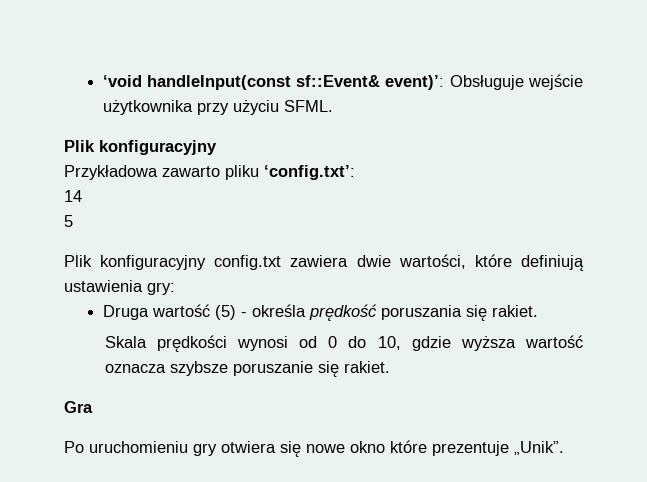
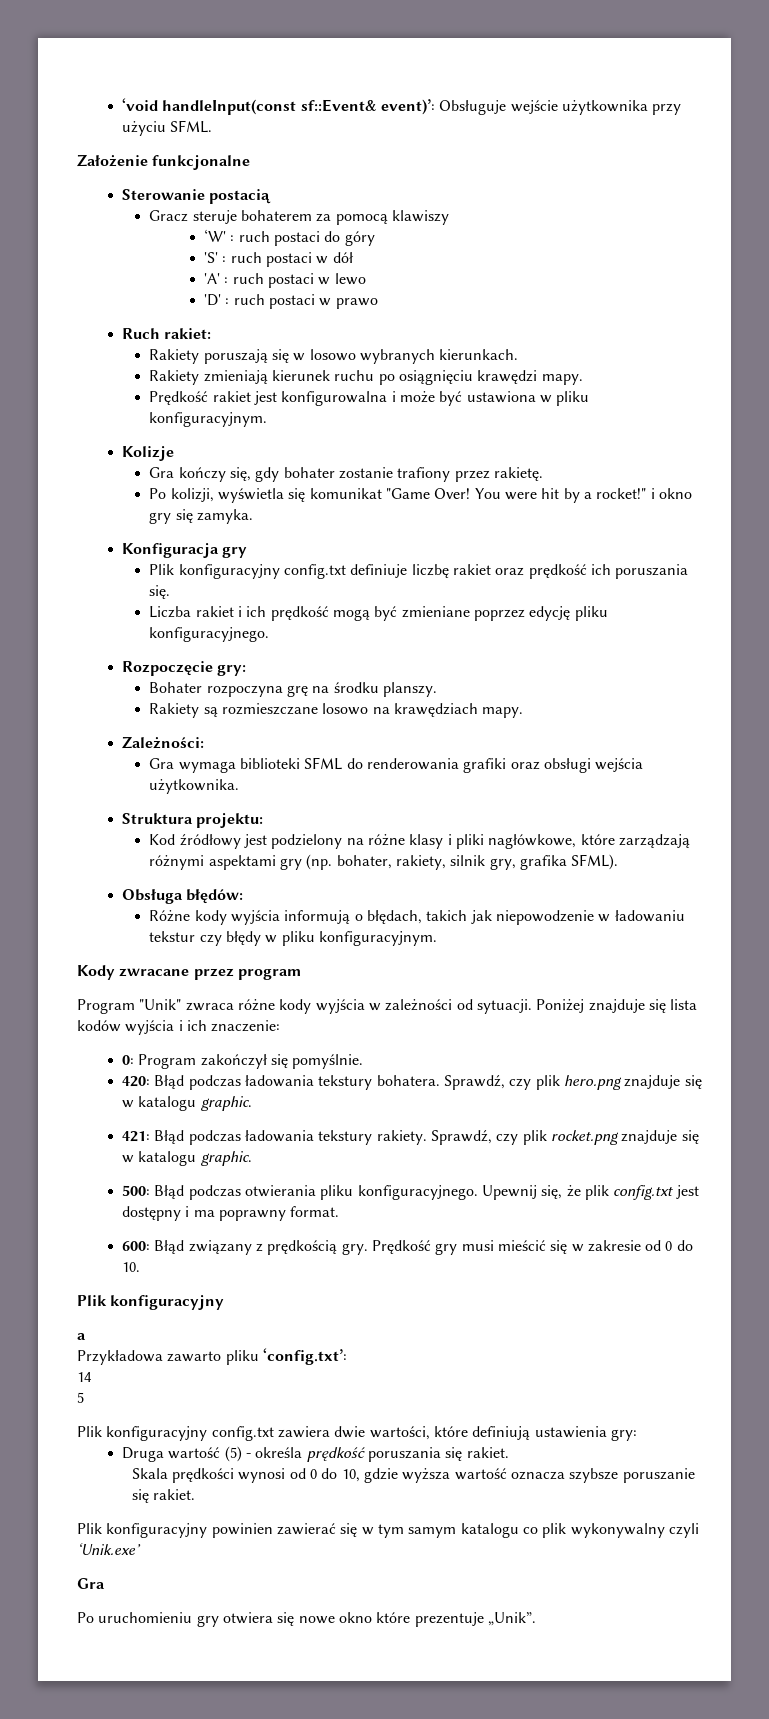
[64,140,217,155] Plik konfiguracyjny -> [77,154,251,170] [121,189,272,204] [149,210,449,225] [204,229,375,246] [204,252,354,267] [204,273,366,288] [204,294,378,309] [121,328,212,339] [149,349,519,364] [149,370,583,385] [149,391,590,406] [149,412,268,427] [121,446,174,461] [149,467,543,482] [149,488,692,503] [149,509,253,524] [121,543,248,558] [149,564,689,579] [149,585,171,599] [149,606,608,621] [149,627,270,642] [121,661,247,676] [149,682,437,697] [149,703,524,718] [121,736,204,749] [149,757,644,773] [149,779,240,794] [121,813,264,828] [149,834,690,849] [149,854,619,870] [121,889,244,904] [149,910,685,925] [149,931,437,946] [77,965,301,980] [77,999,698,1014] [77,1020,281,1035] [121,1054,364,1069] [121,1075,702,1090] [121,1096,252,1111] [121,1130,699,1145] [121,1151,252,1166] [121,1185,699,1200] [121,1206,340,1221] [121,1240,693,1255] [121,1262,140,1272] [77,1295,225,1310] [77,1333,86,1340] Założenie funkcjonalne // Sterowanie postacią // Gracz steruje bohaterem za pomocą klawiszy // ‘W' : ruch postaci do góry // 'S' : ruch postaci w dół // 'A' : ruch postaci w lewo // 'D' : ruch postaci w prawo // Ruch rakiet: // Rakiety poruszają się w losowo wybranych kierunkach. // Rakiety zmieniają kierunek ruchu po osiągnięciu krawędzi mapy. // Prędkość rakiet jest konfigurowalna i może być ustawiona w pliku konfiguracyjnym. // Kolizje // Gra kończy się, gdy bohater zostanie trafiony przez rakietę. // Po kolizji, wyświetla się komunikat "Game Over! You were hit by a rocket!" i okno gry się zamyka. // Konfiguracja gry // Plik konfiguracyjny config.txt definiuje liczbę rakiet oraz prędkość ich poruszania się. // Liczba rakiet i ich prędkość mogą być zmieniane poprzez edycję pliku konfiguracyjnego. // Rozpoczęcie gry: // Bohater rozpoczyna grę na środku planszy. // Rakiety są rozmieszczane losowo na krawędziach mapy. // Zależności: // Gra wymaga biblioteki SFML do renderowania grafiki oraz obsługi wejścia użytkownika. // Struktura projektu: // Kod źródłowy jest podzielony na różne klasy i pliki nagłówkowe, które zarządzają różnymi aspektami gry (np. bohater, rakiety, silnik gry, grafika SFML). // Obsługa błędów: // Różne kody wyjścia informują o błędach, takich jak niepowodzenie w ładowaniu tekstur czy błędy w pliku konfiguracyjnym. // Kody zwracane przez program // Program "Unik" zwraca różne kody wyjścia w zależności od sytuacji. Poniżej znajduje się lista kodów wyjścia i ich znaczenie: // 0: Program zakończył się pomyślnie. // 420: Błąd podczas ładowania tekstury bohatera. Sprawdź, czy plik hero.png znajduje się w katalogu graphic. // 421: Błąd podczas ładowania tekstury rakiety. Sprawdź, czy plik rocket.png znajduje się w katalogu graphic. // 500: Błąd podczas otwierania pliku konfiguracyjnego. Upewnij się, że plik config.txt jest dostępny i ma poprawny format. // 600: Błąd związany z prędkością gry. Prędkość gry musi mieścić się w zakresie od 0 do 10. // Plik konfiguracyjny // a
(390, 367) none -> [77,1523,699,1538] [77,1543,141,1555] // Plik konfiguracyjny powinien zawierać się w tym samym katalogu co plik wykonywalny czyli ‘Unik.exe’

